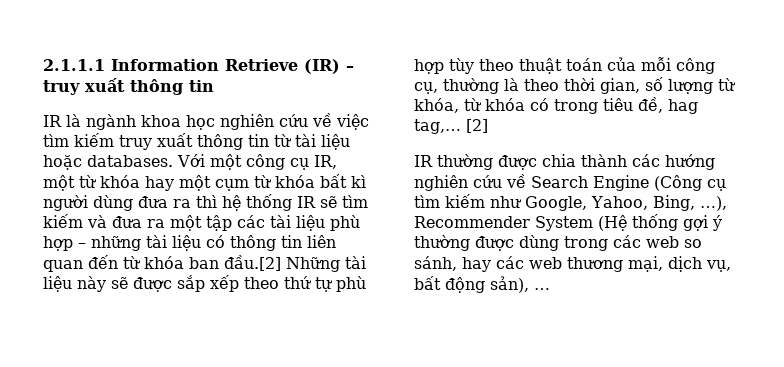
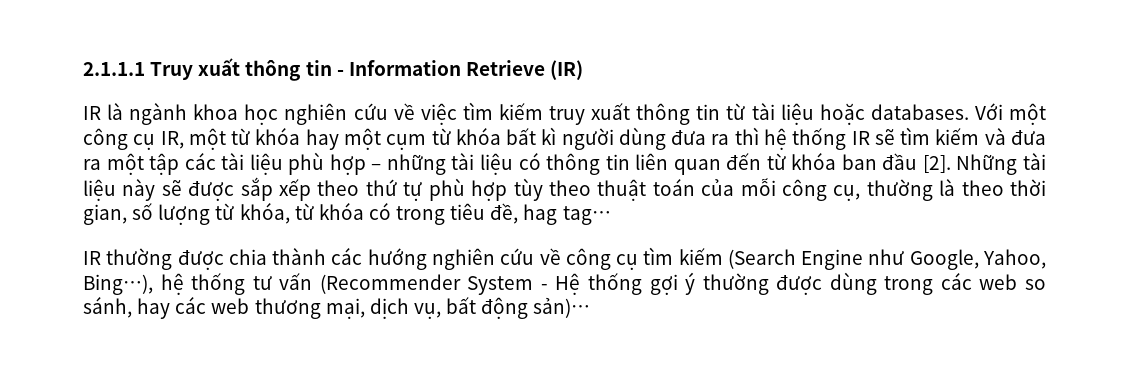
[111,59,354,74] [43,78,214,95] Information Retrieve (IR) – truy xuất thông tin -> [150,58,584,81] Truy xuất thông tin - Information Retrieve (IR)
[224,255,281,271] đầu.[2] -> [882,153,951,173] đầu [2].
[414,119,488,134] tag,… [2] -> [562,206,611,225] tag…
[531,175,702,191] Search Engine (Công -> [565,248,611,270] công
(485, 201) none -> [727,249,864,270] (Search Engine
[652,195,727,211] [414,215,627,231] Bing, …), Recommender System (Hệ -> [83,273,581,295] Bing…), hệ thống tư vấn (Recommender System - Hệ
[490,276,550,293] sản), … -> [533,297,591,318] sản)…

